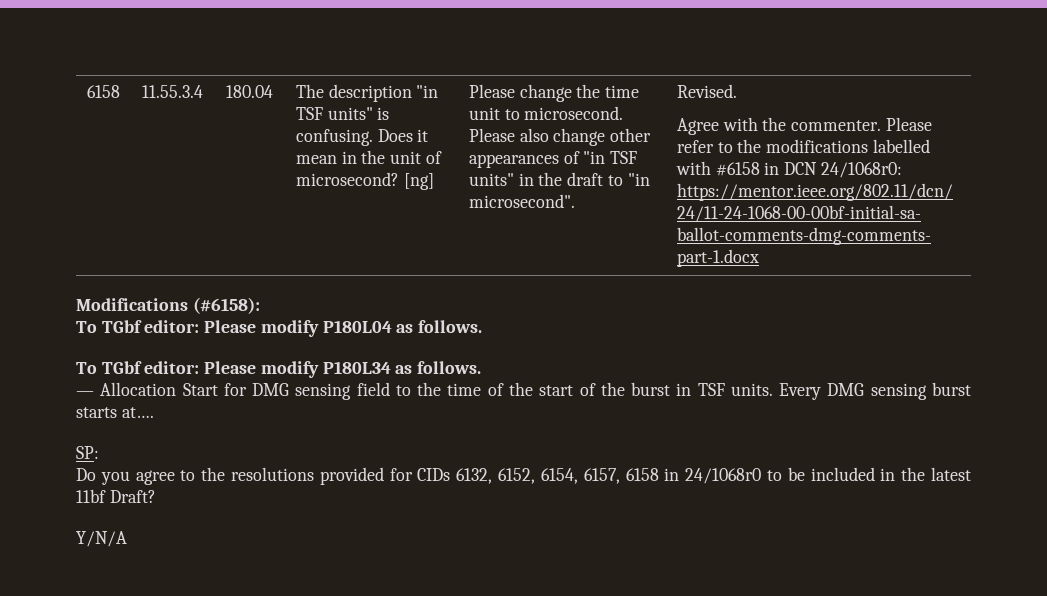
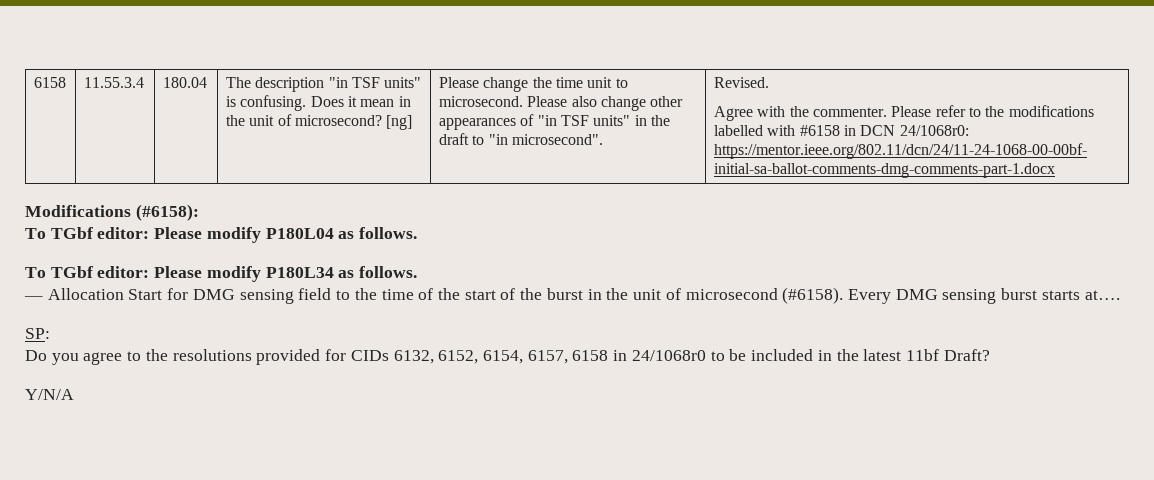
[697,383,773,396] TSF units. -> [606,287,844,304] the unit of microsecond (#6158).

